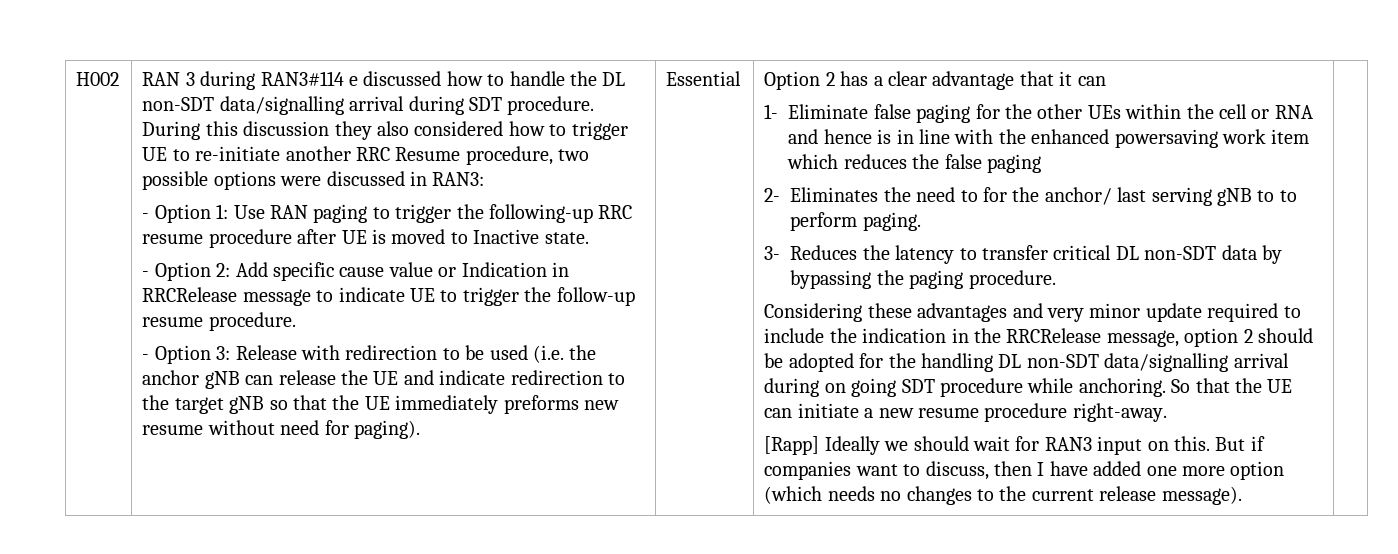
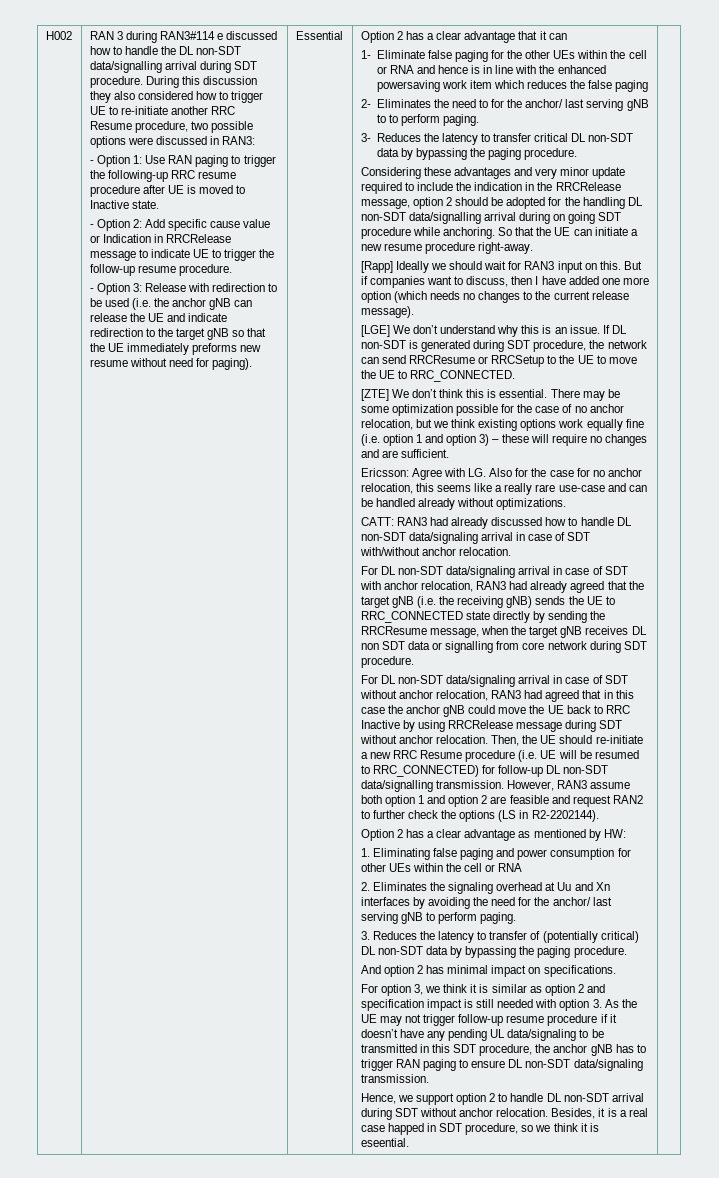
(1242, 495) none -> [360,325,627,337] [360,340,647,352] [360,355,637,367] [360,370,516,382] [360,389,620,401] [360,404,624,416] [360,419,644,431] [360,434,647,446] [360,449,450,458] [360,468,642,480] [360,483,647,495] [360,498,567,510] [360,517,632,529] [360,532,591,544] [359,547,512,556] [360,566,628,578] [359,581,644,593] [360,596,615,608] [360,611,606,623] [360,626,647,638] [360,641,647,653] [360,656,414,668] [360,675,628,687] [359,690,634,702] [360,705,630,717] [360,720,623,732] [359,735,643,746] [360,750,639,762] [360,765,609,777] [360,780,631,792] [360,795,643,807] [360,810,599,822] [360,829,626,841] [360,848,631,860] [360,863,523,872] [360,882,610,894] [360,897,612,909] [360,912,517,924] [360,931,639,943] [360,946,627,958] [360,965,616,977] [360,984,605,996] [360,999,637,1011] [360,1014,617,1026] [360,1029,604,1041] [360,1044,646,1056] [360,1059,643,1071] [360,1074,429,1083] [360,1093,644,1105] [360,1108,648,1120] [360,1123,599,1135] [360,1138,409,1147] // [LGE] We don’t understand why this is an issue. If DL non-SDT is generated during SDT procedure, the network can send RRCResume or RRCSetup to the UE to move the UE to RRC_CONNECTED. // [ZTE] We don’t think this is essential. There may be some optimization possible for the case of no anchor relocation, but we think existing options work equally fine (i.e. option 1 and option 3) – these will require no changes and are sufficient. // Ericsson: Agree with LG. Also for the case for no anchor relocation, this seems like a really rare use-case and can be handled already without optimizations. // CATT: RAN3 had already discussed how to handle DL non-SDT data/signaling arrival in case of SDT with/without anchor relocation. // For DL non-SDT data/signaling arrival in case of SDT with anchor relocation, RAN3 had already agreed that the target gNB (i.e. the receiving gNB) sends the UE to RRC_CONNECTED state directly by sending the RRCResume message, when the target gNB receives DL non SDT data or signalling from core network during SDT procedure. // For DL non-SDT data/signaling arrival in case of SDT without anchor relocation, RAN3 had agreed that in this case the anchor gNB could move the UE back to RRC Inactive by using RRCRelease message during SDT without anchor relocation. Then, the UE should re-initiate a new RRC Resume procedure (i.e. UE will be resumed to RRC_CONNECTED) for follow-up DL non-SDT data/signalling transmission. However, RAN3 assume both option 1 and option 2 are feasible and request RAN2 to further check the options (LS in R2-2202144). // Option 2 has a clear advantage as mentioned by HW: // 1. Eliminating false paging and power consumption for other UEs within the cell or RNA // 2. Eliminates the signaling overhead at Uu and Xn interfaces by avoiding the need for the anchor/ last serving gNB to perform paging. // 3. Reduces the latency to transfer of (potentially critical) DL non-SDT data by bypassing the paging procedure. // And option 2 has minimal impact on specifications. // For option 3, we think it is similar as option 2 and specification impact is still needed with option 3. As the UE may not trigger follow-up resume procedure if it doesn’t have any pending UL data/signaling to be transmitted in this SDT procedure, the anchor gNB has to trigger RAN paging to ensure DL non-SDT data/signaling transmission. // Hence, we support option 2 to handle DL non-SDT arrival during SDT without anchor relocation. Besides, it is a real case happed in SDT procedure, so we think it is eseential.

